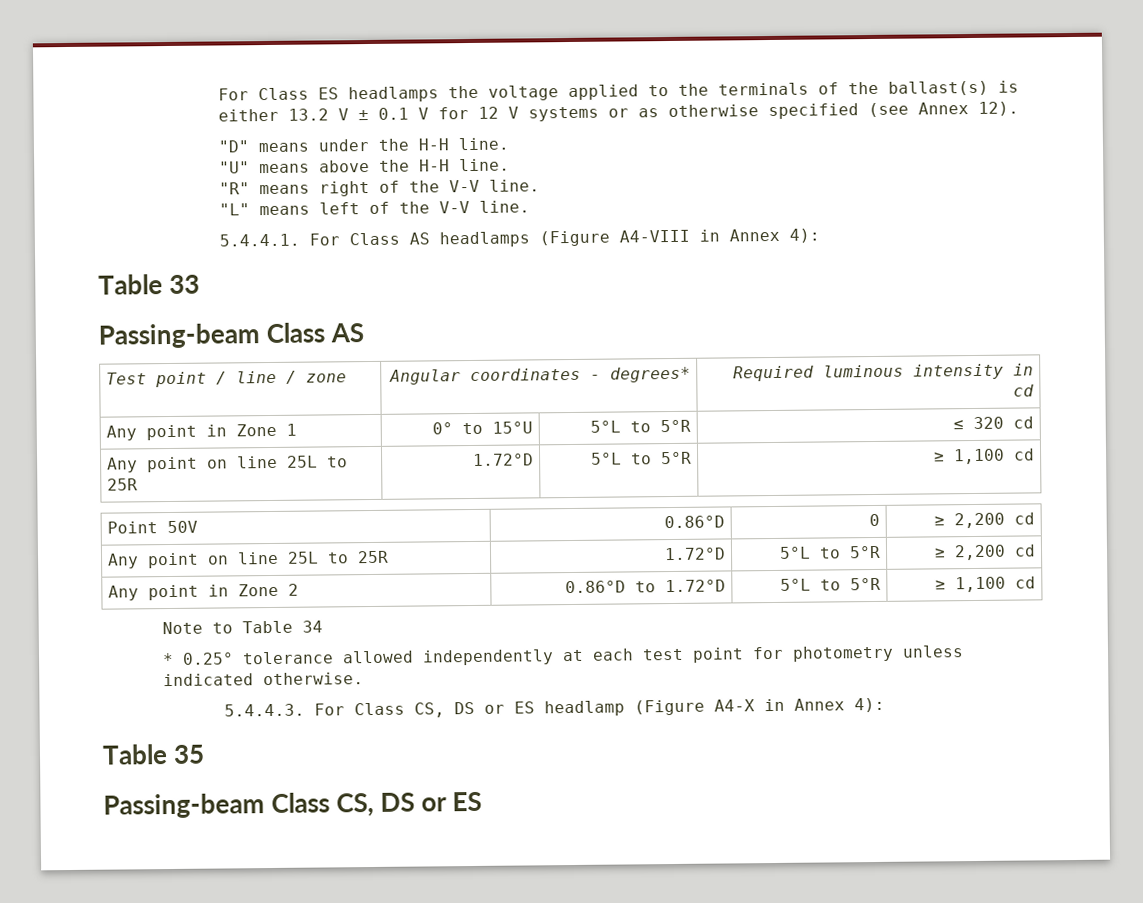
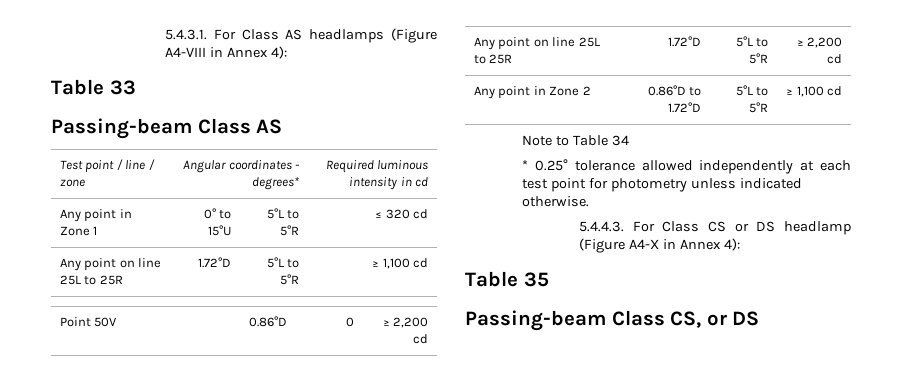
[218,80,1020,103] [218,101,1020,122] [218,137,510,153] [219,158,511,174] [219,179,541,197] [219,200,531,216] [219,233,301,247] For Class ES headlamps the voltage applied to the terminals of the ballast(s) is either 13.2 V ± 0.1 V for 12 V systems or as otherwise specified (see Annex 12). // "D" means under the H-H line. // "U" means above the H-H line. // "R" means right of the V-V line. // "L" means left of the V-V line. // 5.4.4.1. -> [165,29,208,40] 5.4.3.1.
[414,701,536,718] CS, DS or ES -> [708,221,776,232] CS or DS
[379,791,483,812] DS or ES -> [706,311,760,326] or DS

